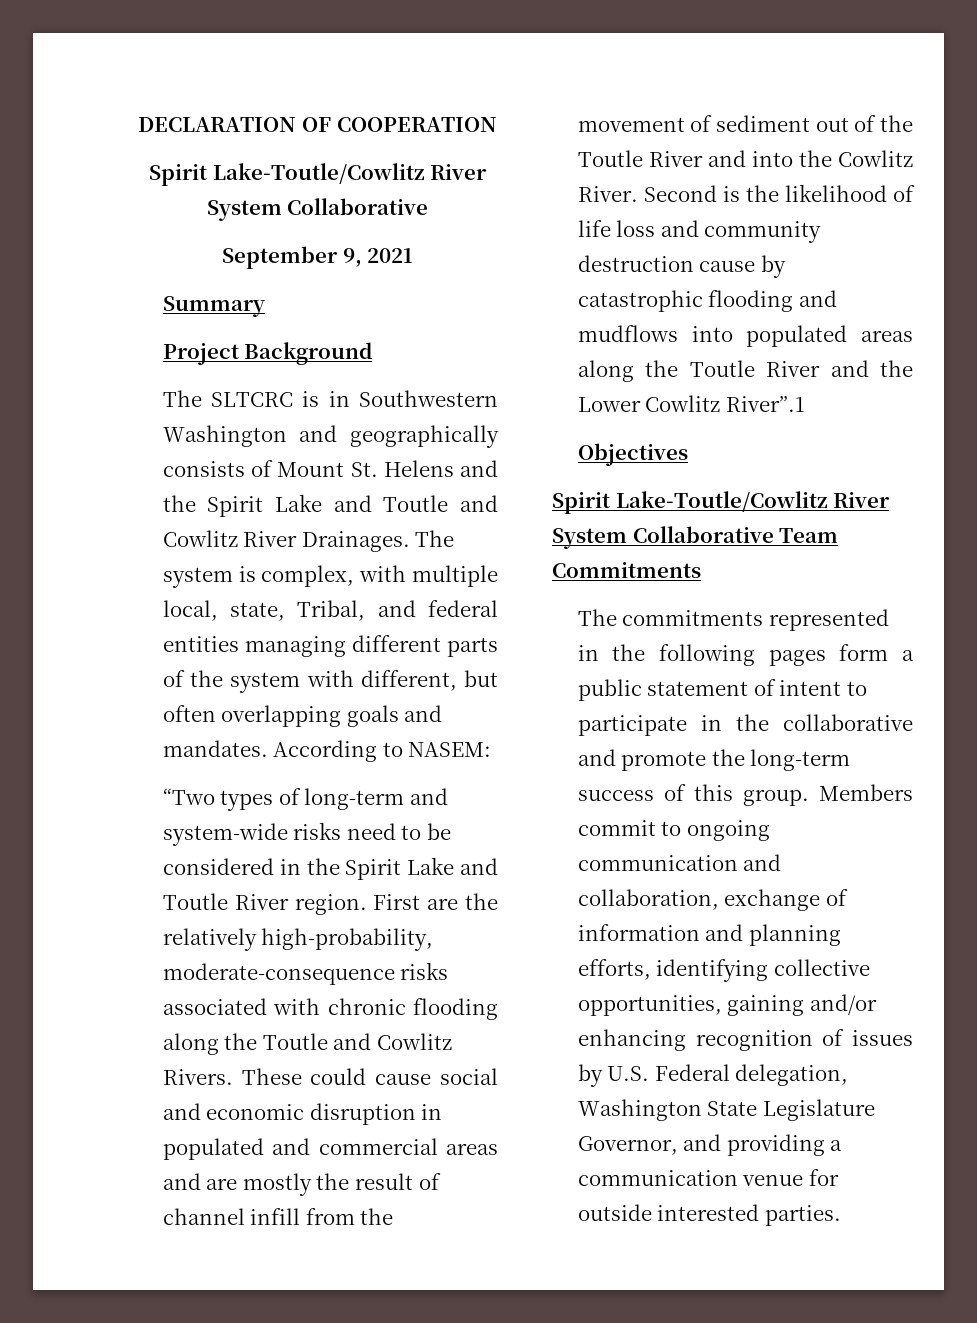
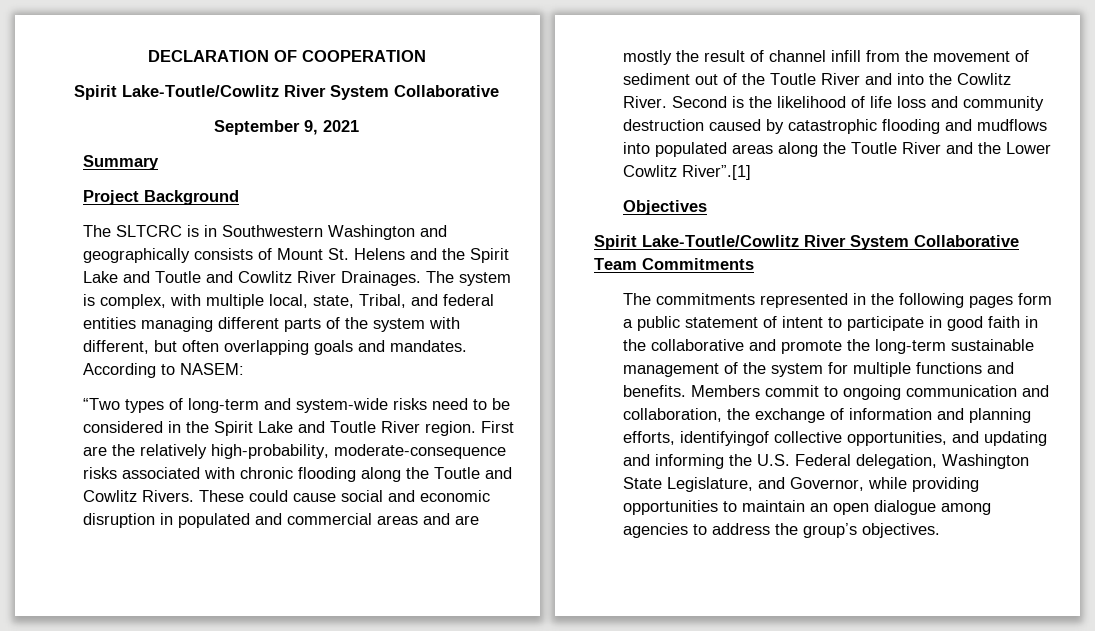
[699,261,756,272] cause -> [708,119,761,131] caused
[725,396,805,412] River”.1 -> [681,165,751,180] River”.[1]
(722, 723) none -> [946,316,1038,331] good faith in
[577,784,809,806] success of this group. -> [950,339,1034,351] [622,362,1014,377] [622,385,686,397] sustainable management of the system for multiple functions and benefits.
(719, 899) none -> [726,408,750,420] the
[656,959,769,982] identifying -> [679,431,769,446] identifyingof
[727,994,877,1016] [577,1029,913,1051] [577,1064,603,1087] gaining and/or enhancing recognition of issues by -> [951,431,1047,446] [622,454,752,469] and updating and informing the
[762,1099,875,1121] [577,1134,843,1156] [577,1169,839,1186] [577,1204,841,1226] Legislature Governor, and providing a communication venue for outside interested parties. -> [666,477,979,492] [622,500,991,515] [622,523,940,538] Legislature, and Governor, while providing opportunities to maintain an open dialogue among agencies to address the group’s objectives.

